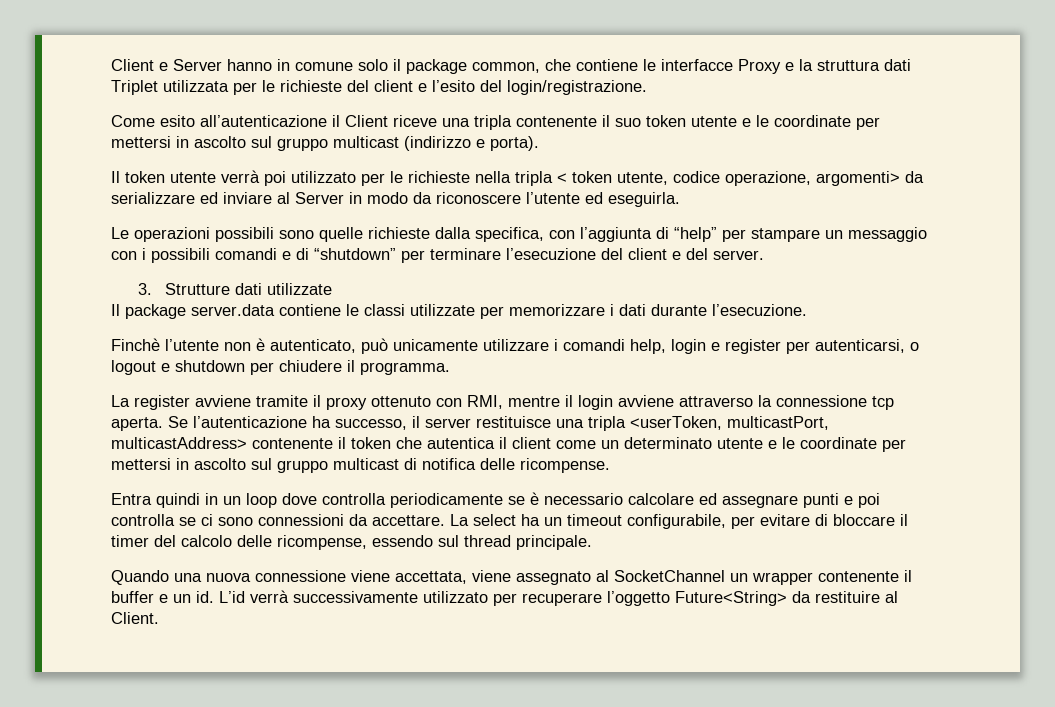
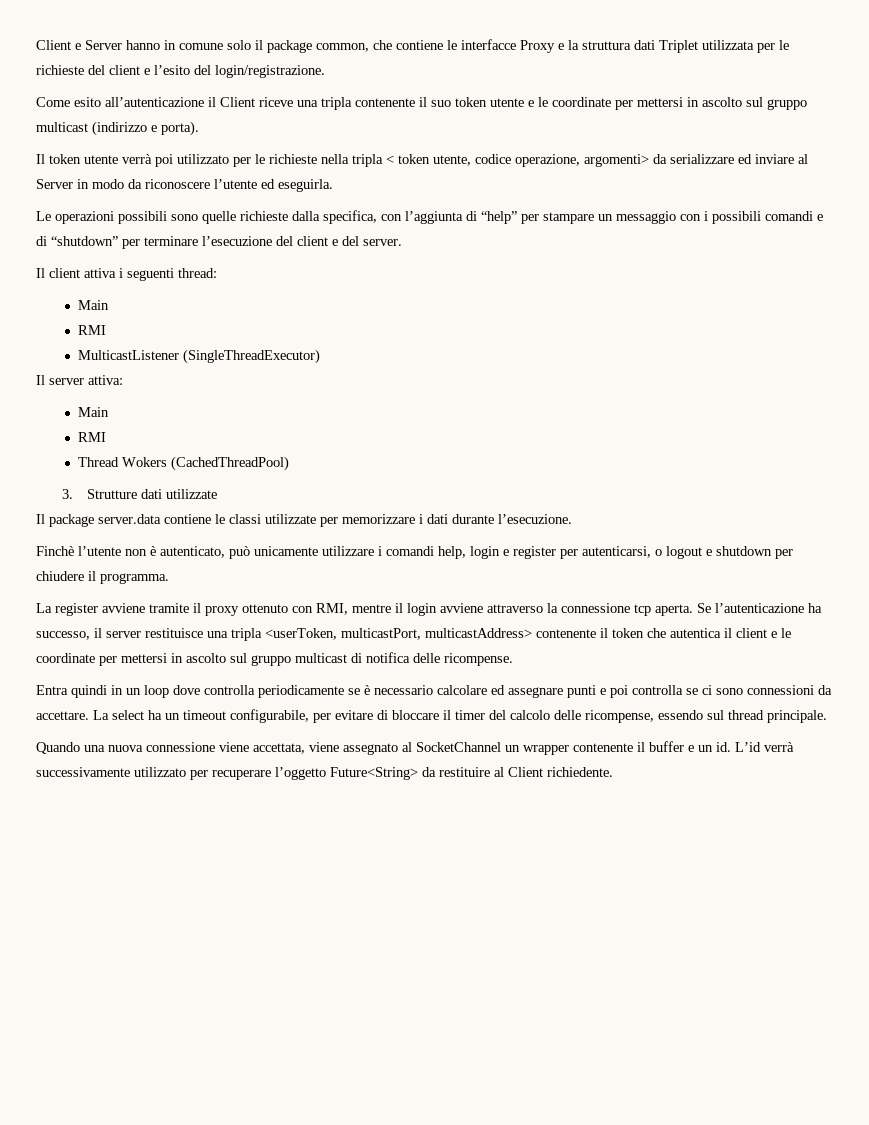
(764, 255) none -> [36,268,217,281] [77,300,109,310] [77,325,106,335] [77,349,320,364] [36,375,123,385] [77,407,109,417] [77,432,106,442] [77,456,289,471] // Il client attiva i seguenti thread: // Main // RMI // MulticastListener (SingleThreadExecutor) // Il server attiva: // Main // RMI // Thread Wokers (CachedThreadPool)
[556,437,763,449] come un determinato utente -> (767, 633) none
[111,612,159,624] Client. -> [508,767,613,777] Client richiedente.

